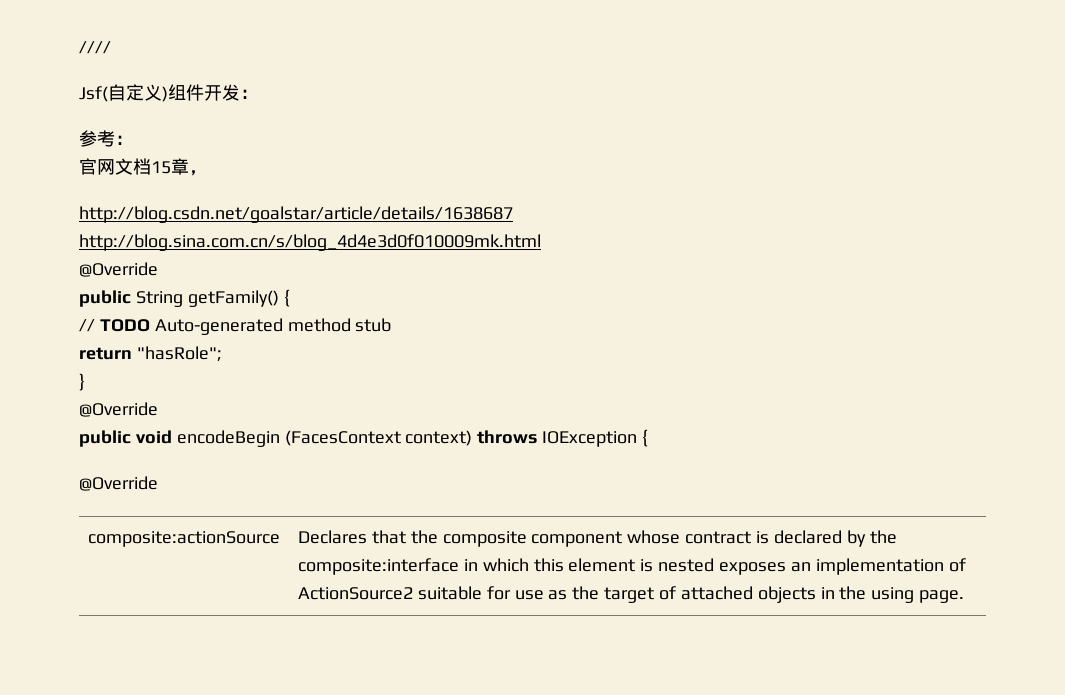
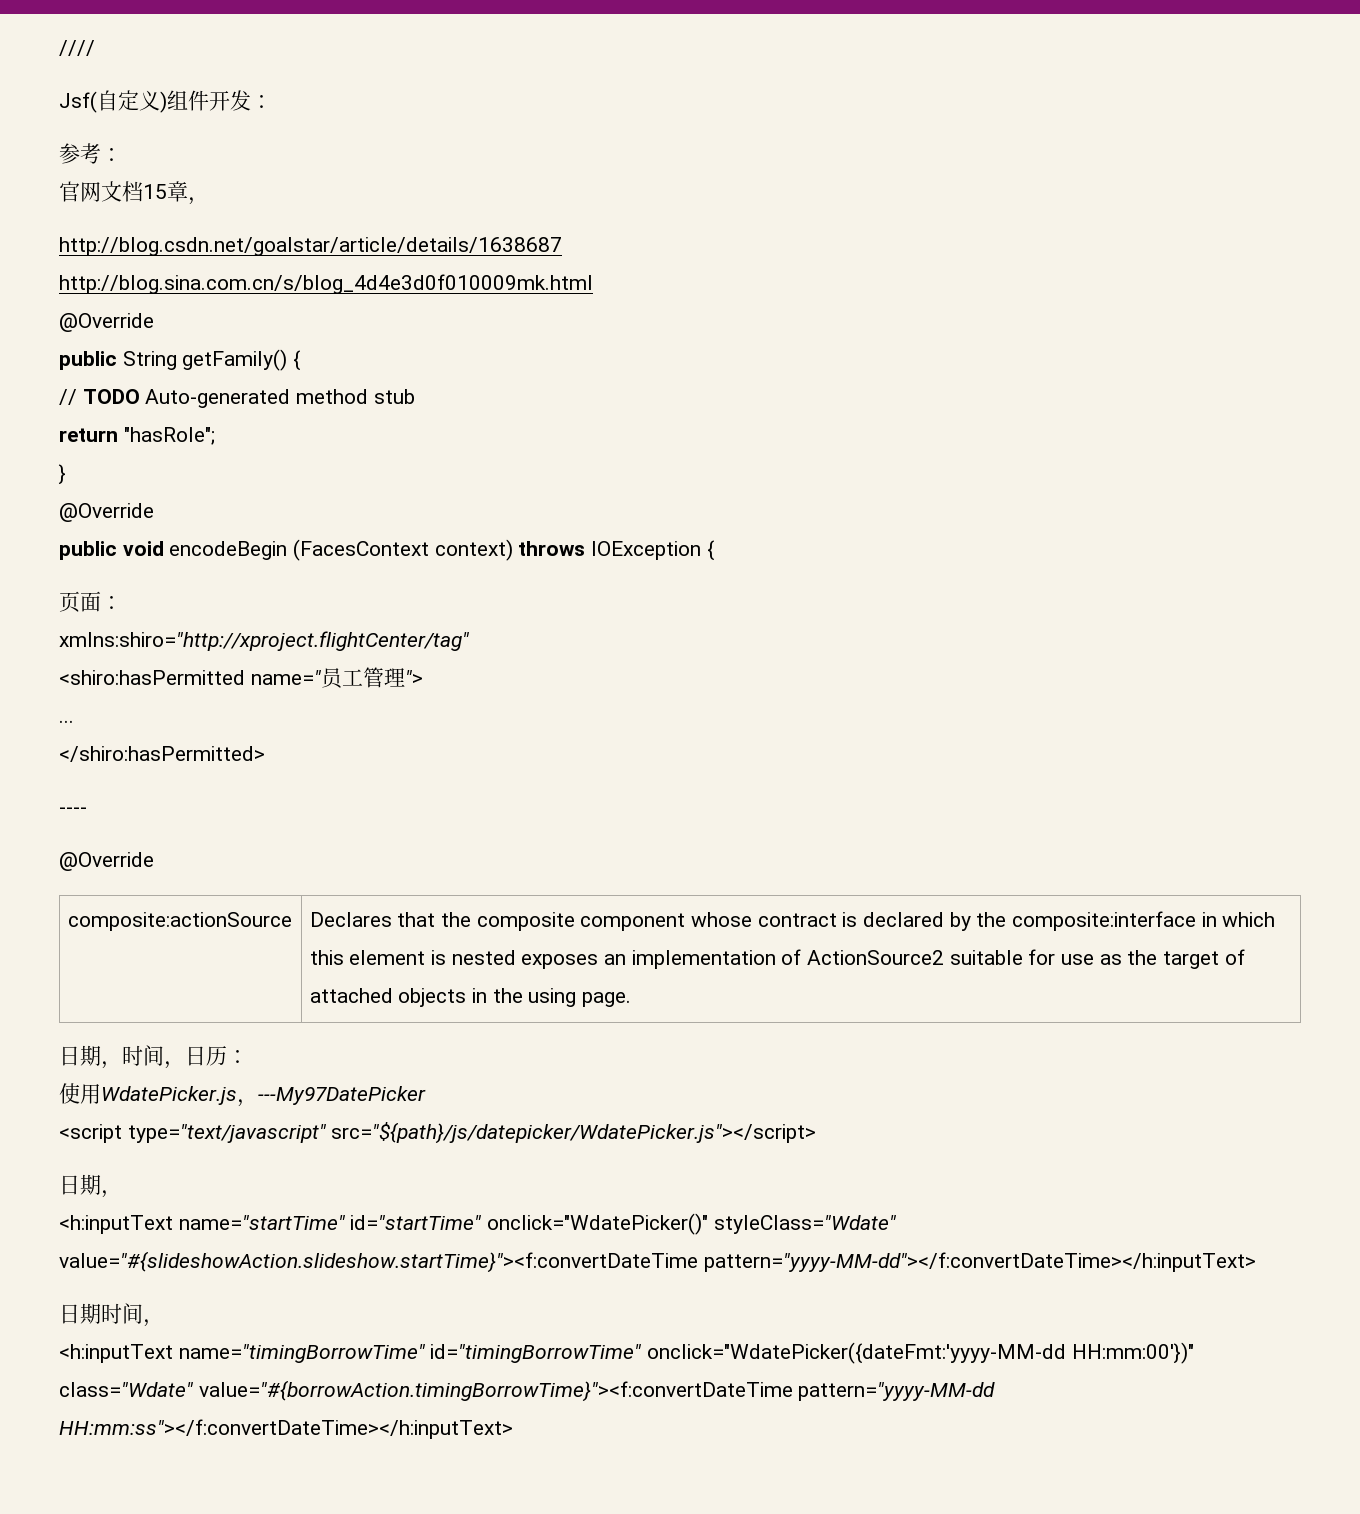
(649, 438) none -> [59,591,122,612] [59,631,469,651] [59,667,423,689] [59,720,74,723] [59,746,265,762] [59,807,87,814] // 页面： // xmlns:shiro="http://xproject.flightCenter/tag" // <shiro:hasPermitted name="员工管理"> // ... // </shiro:hasPermitted> // ----
(965, 596) none -> [59,1045,248,1069] [59,1083,426,1107] [59,1122,817,1144] [59,1174,122,1198] [59,1213,896,1235] [59,1251,1256,1273] [59,1303,164,1327] [59,1342,1194,1364] [59,1380,996,1402] [59,1419,513,1439] // 日期，时间，日历： // 使用WdatePicker.js，---My97DatePicker // <script type="text/javascript" src="${path}/js/datepicker/WdatePicker.js"></script> // 日期， // <h:inputText name="startTime" id="startTime" onclick="WdatePicker()" styleClass="Wdate" value="#{slideshowAction.slideshow.startTime}"><f:convertDateTime pattern="yyyy-MM-dd"></f:convertDateTime></h:inputText> // 日期时间， // <h:inputText name="timingBorrowTime" id="timingBorrowTime" onclick="WdatePicker({dateFmt:'yyyy-MM-dd HH:mm:00'})" class="Wdate" value="#{borrowAction.timingBorrowTime}"><f:convertDateTime pattern="yyyy-MM-dd HH:mm:ss"></f:convertDateTime></h:inputText>

